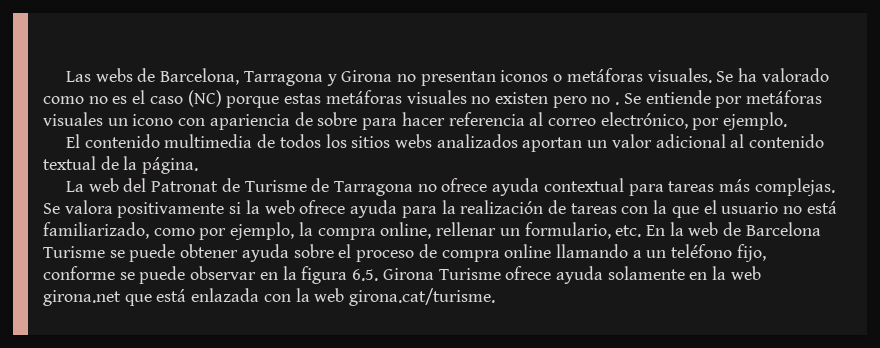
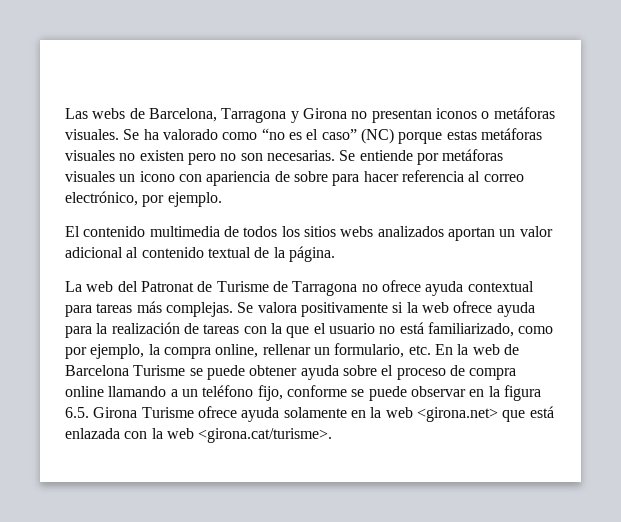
[88,96,108,104] no -> [261,128,285,140] “no
[149,96,183,104] caso -> [321,129,357,140] caso”
[615,102,620,105] . -> [240,150,335,161] son necesarias.
[43,290,121,306] girona.net -> [416,407,498,422] <girona.net>
[349,288,496,306] girona.cat/turisme. -> [198,428,333,443] <girona.cat/turisme>.

